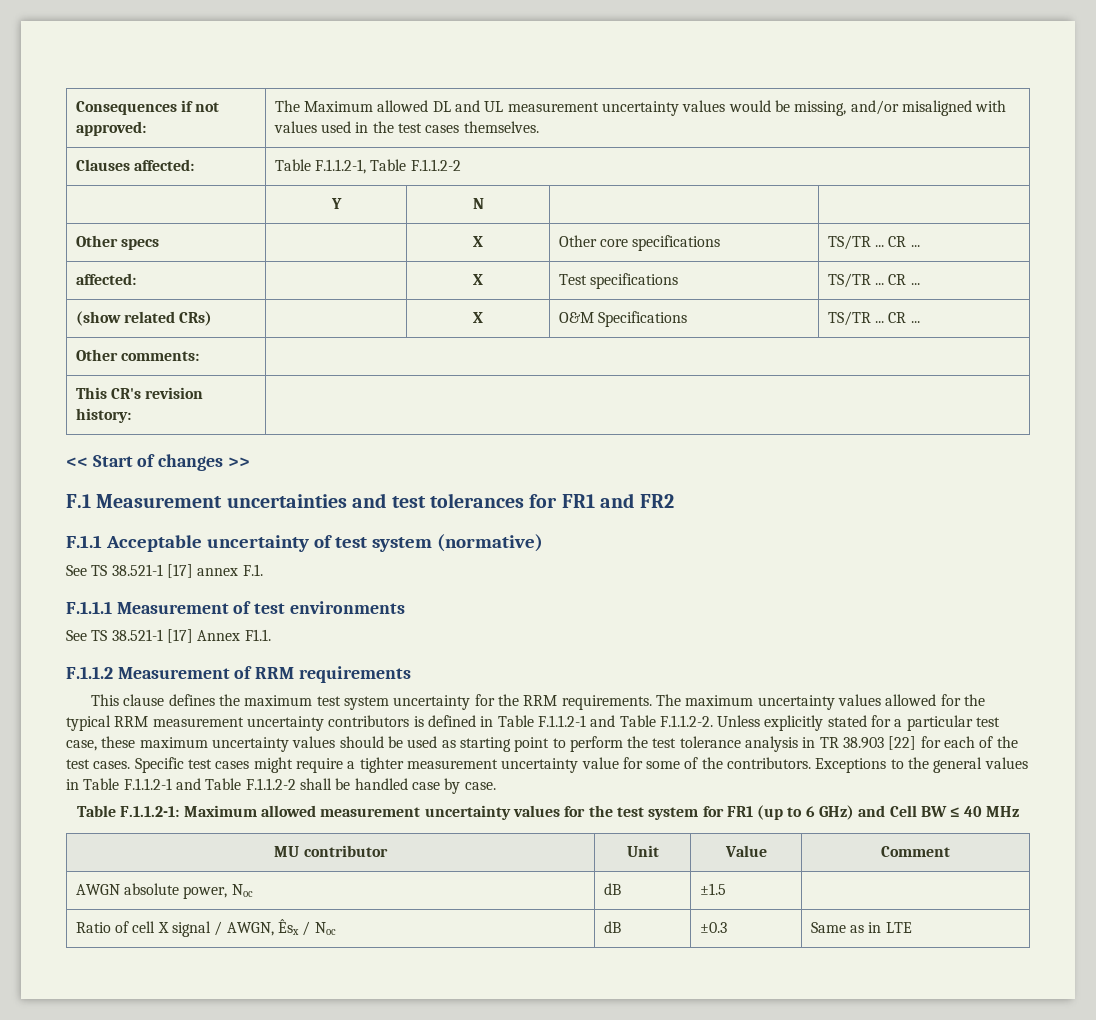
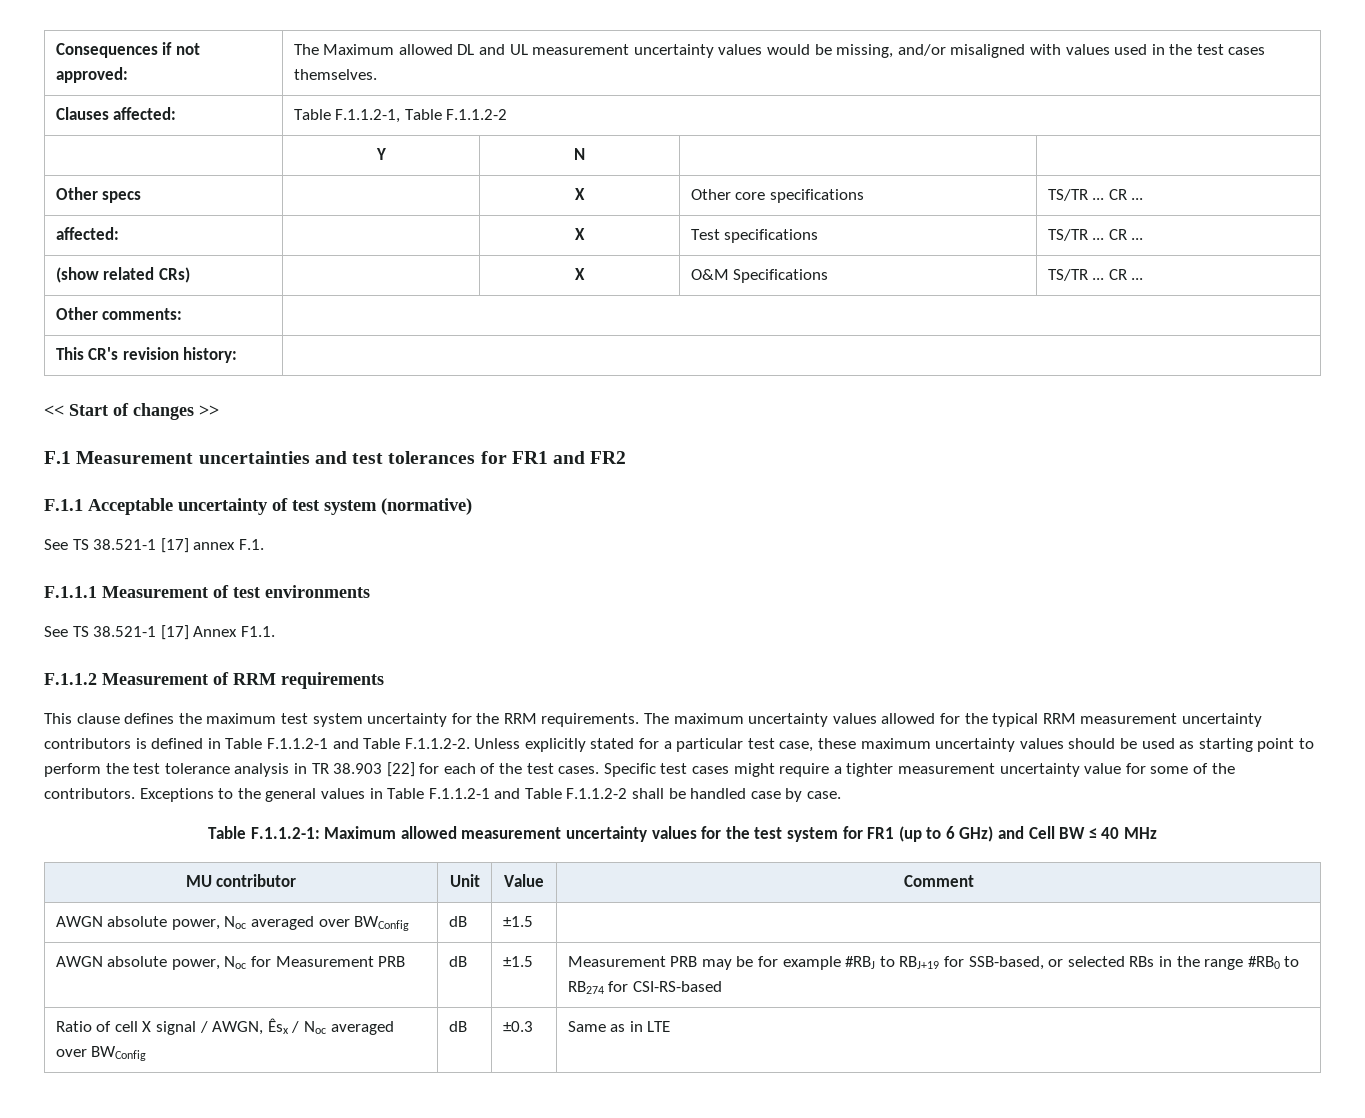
[603,883,621,895] [699,883,726,895] | dB | ±1.5 | -> [251,916,410,931] [448,916,467,927] [502,916,533,927] [55,956,406,970] [448,956,467,967] [502,956,533,967] [567,956,1300,970] [567,981,722,994] averaged over BWConfig | dB | ±1.5 | // AWGN absolute power, Noc for Measurement PRB | dB | ±1.5 | Measurement PRB may be for example #RBJ to RBJ+19 for SSB-based, or selected RBs in the range #RB0 to RB274 for CSI-RS-based
(336, 928) none -> [330,1021,394,1035] [55,1046,147,1061] averaged over BWConfig

